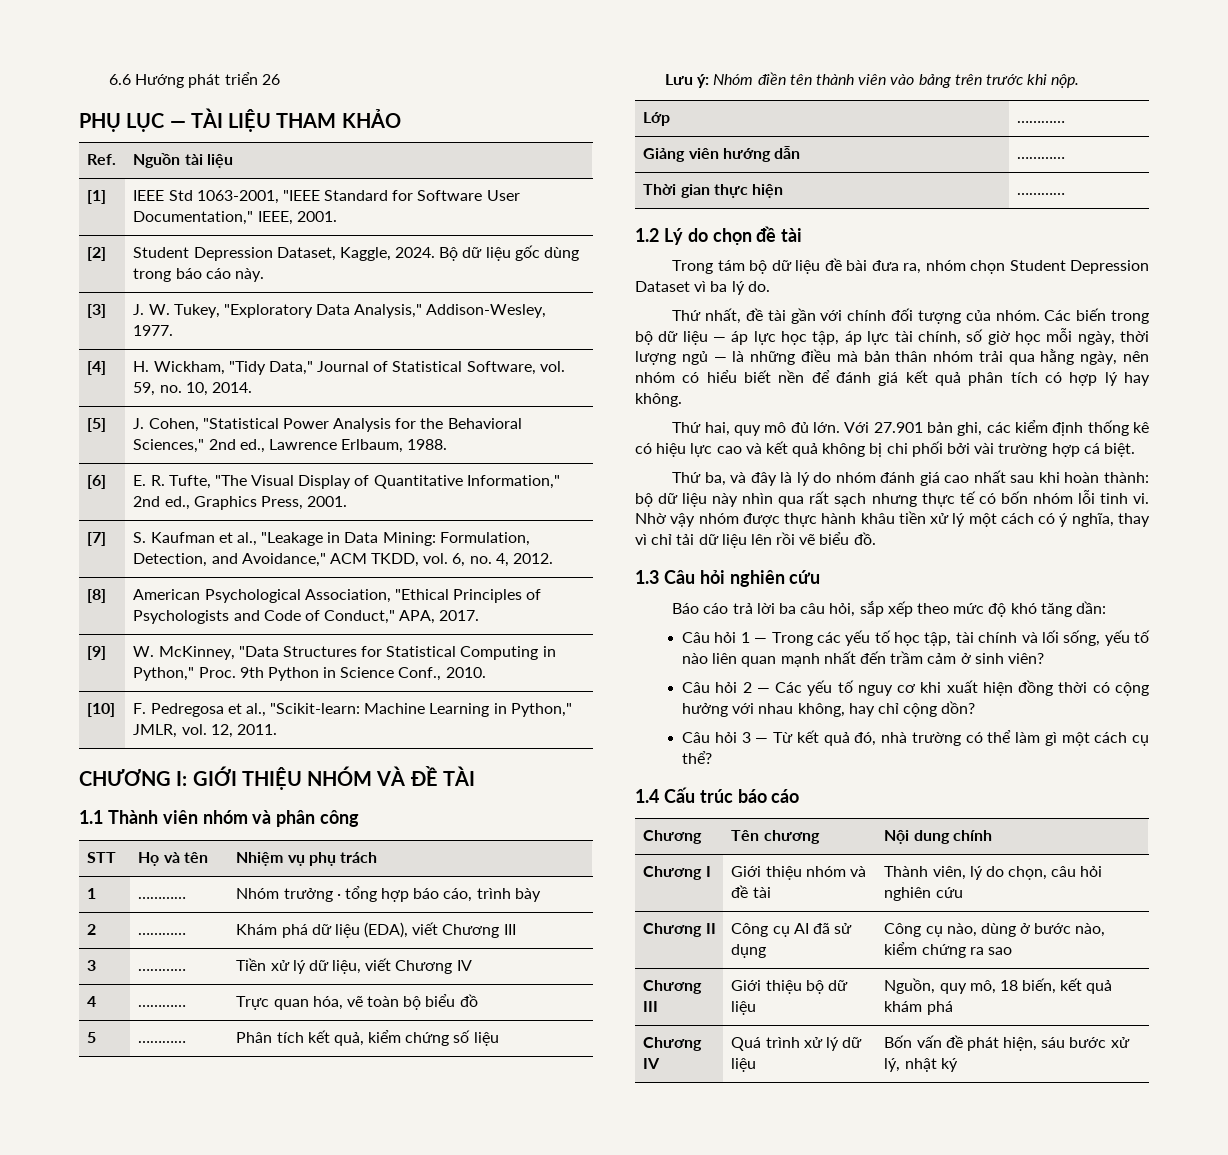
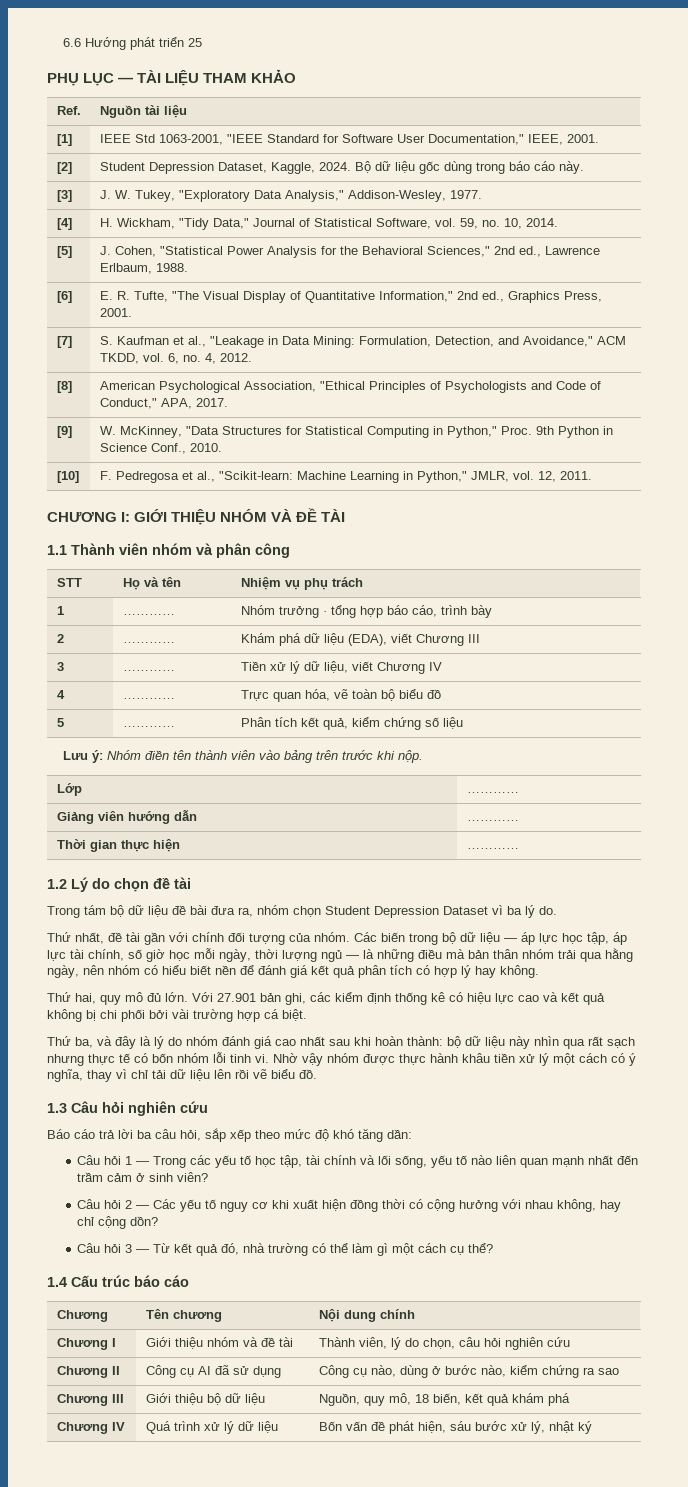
[261,74,280,85] 26 -> [188,38,203,47] 25

